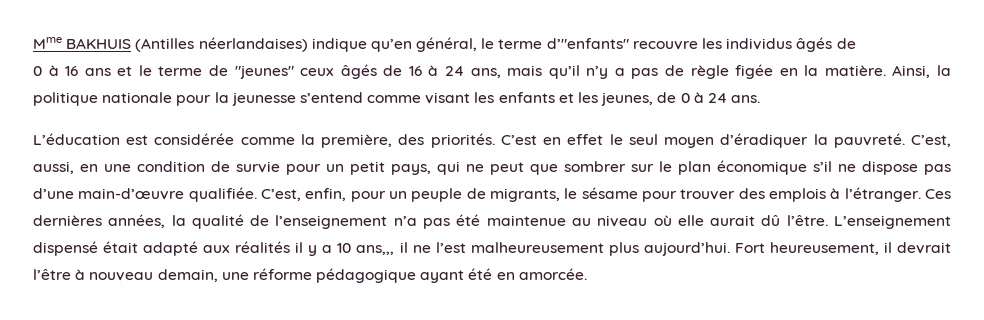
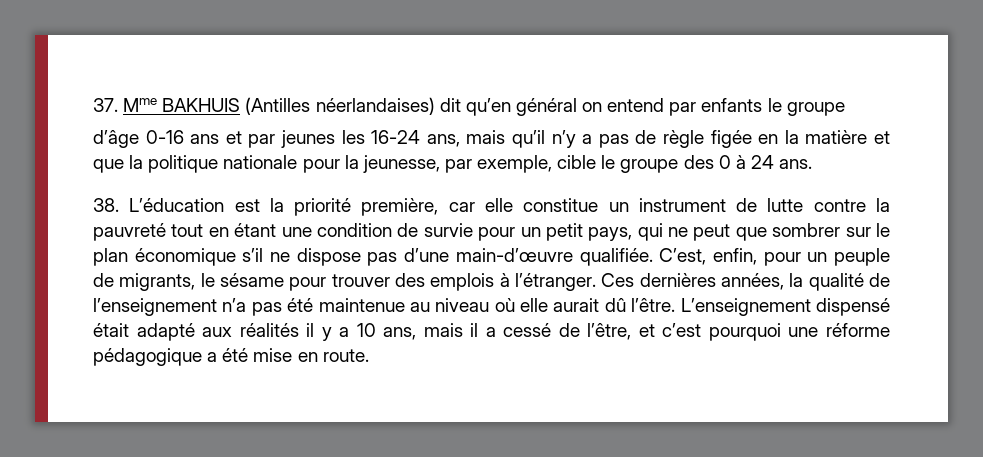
(33, 43) none -> [93,98,118,112] 37.
[311,37,856,52] [33,64,464,79] indique qu’en général, le terme d’"enfants" recouvre les individus âgés de // 0 à 16 ans et le terme de "jeunes" ceux âgés de 16 à 24 -> [439,98,845,116] [93,130,421,148] dit qu’en général on entend par enfants le groupe // d’âge 0-16 ans et par jeunes les 16-24
[824,65,931,78] matière. Ainsi, -> [805,130,891,144] [93,159,124,173] matière et que
[231,92,677,106] jeunesse s’entend comme visant les enfants et les jeunes, de -> [362,155,714,173] jeunesse, par exemple, cible le groupe des
(761, 99) none -> [93,198,119,212] 38.
[154,133,952,148] [33,161,98,174] considérée comme la première, des priorités. C’est en effet le seul moyen d’éradiquer la pauvreté. C’est, aussi, en -> [269,198,891,216] [93,223,277,241] la priorité première, car elle constitue un instrument de lutte contre la pauvreté tout en étant
[356,242,952,256] [33,268,587,283] ans,,, il ne l’est malheureusement plus aujourd’hui. Fort heureusement, il devrait l’être à nouveau demain, une réforme pédagogique ayant été en amorcée. -> [383,323,890,341] [93,348,369,366] ans, mais il a cessé de l’être, et c’est pourquoi une réforme pédagogique a été mise en route.

